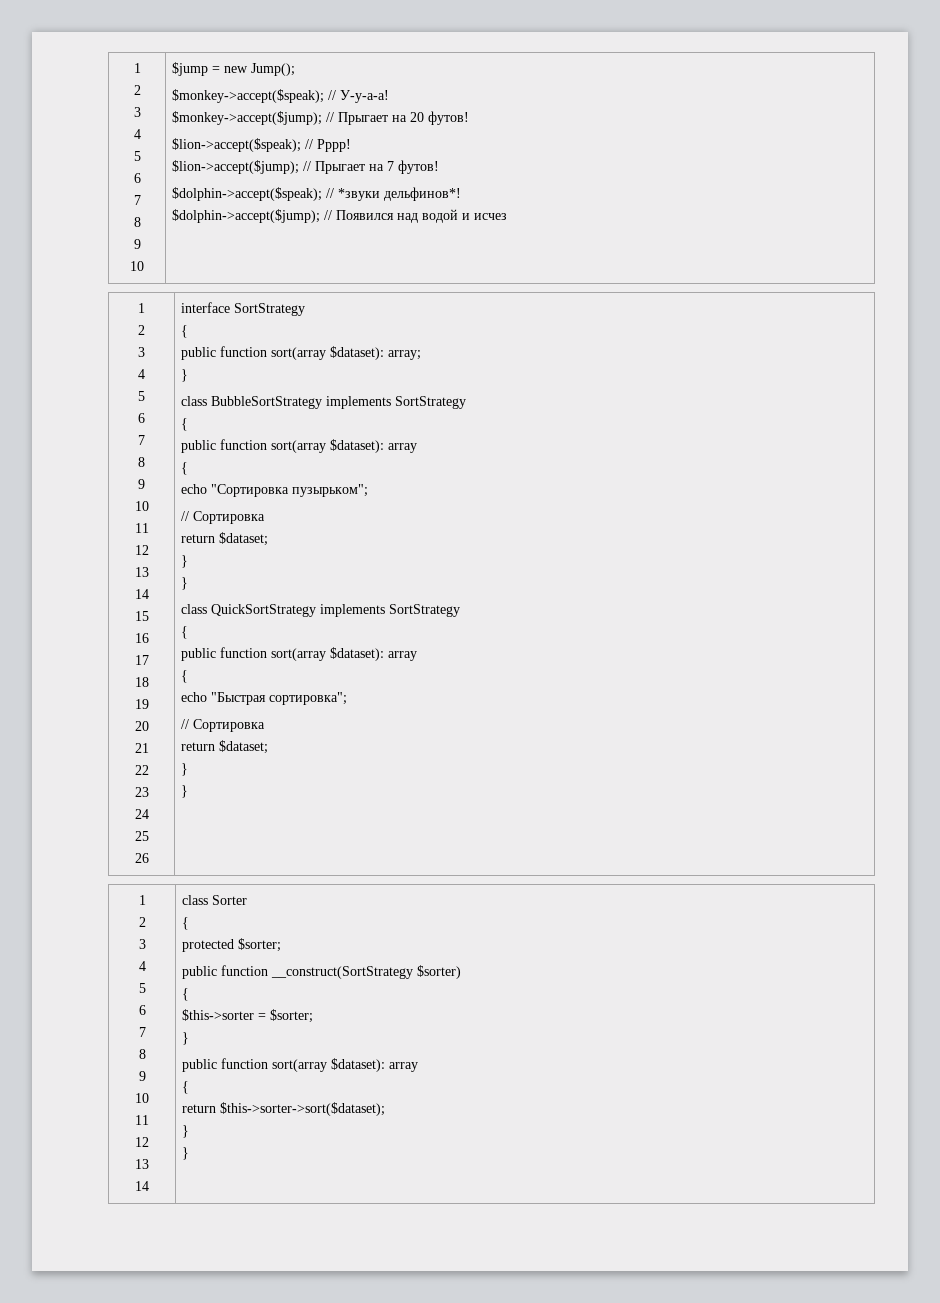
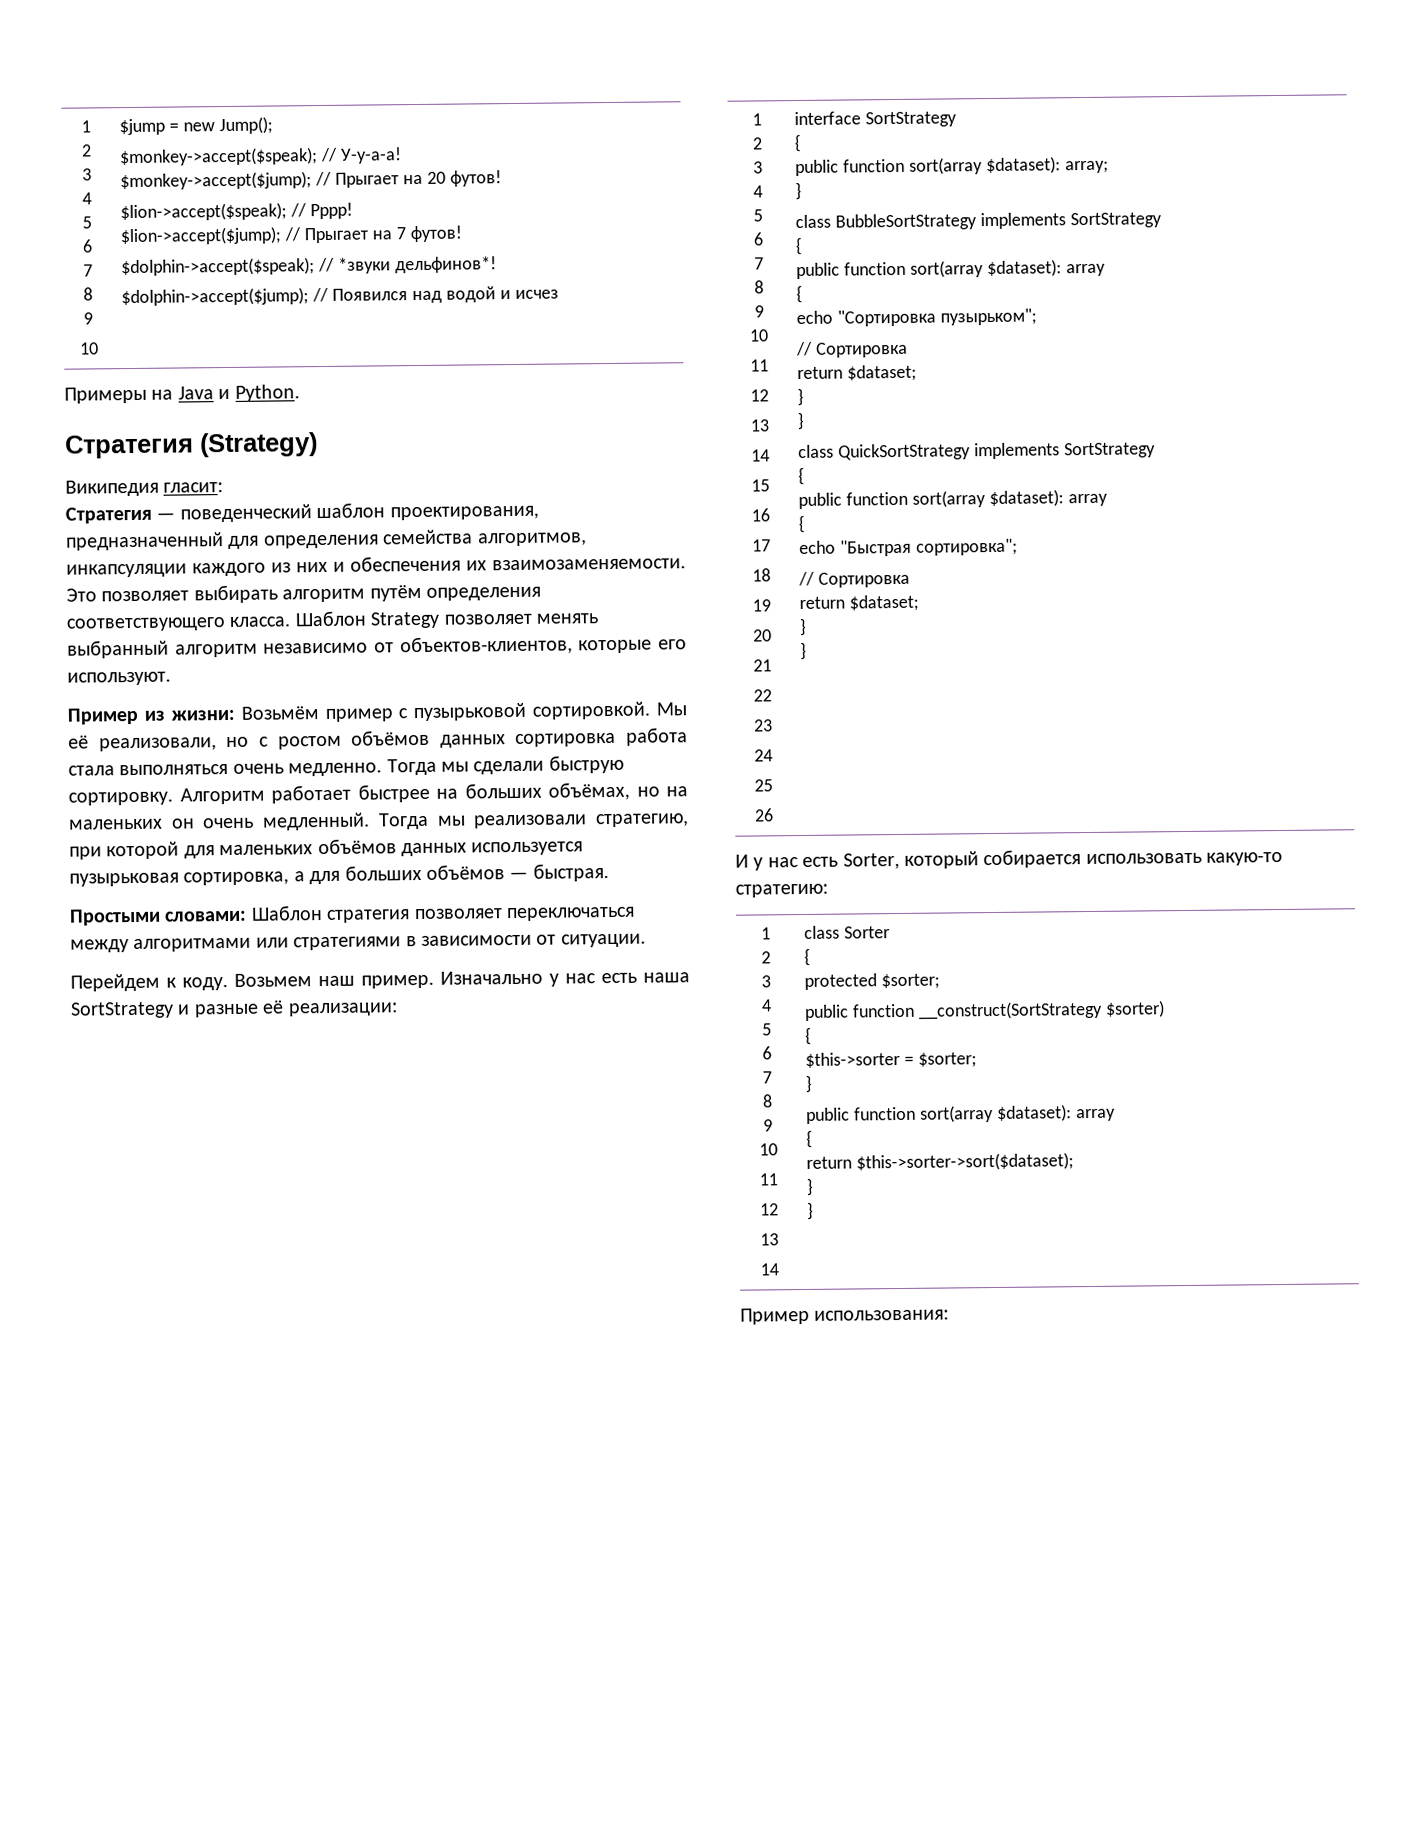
(507, 216) none -> [64,384,300,404] [64,432,318,459] [65,479,224,497] [65,502,539,524] [66,529,587,551] [66,555,686,578] [66,584,541,604] [66,610,598,632] [67,635,688,659] [67,671,171,686] [67,701,687,725] [68,727,688,752] [68,754,624,777] [68,781,688,806] [69,812,689,831] [69,838,584,860] [69,863,609,887] [69,905,635,926] [70,933,646,953] [70,970,690,992] [70,1000,398,1019] // Примеры на Java и Python. // Стратегия (Strategy) // Википедия гласит: // Стратегия — поведенческий шаблон проектирования, предназначенный для определения семейства алгоритмов, инкапсуляции каждого из них и обеспечения их взаимозаменяемости. Это позволяет выбирать алгоритм путём определения соответствующего класса. Шаблон Strategy позволяет менять выбранный алгоритм независимо от объектов-клиентов, которые его используют. // Пример из жизни: Возьмём пример с пузырьковой сортировкой. Мы её реализовали, но с ростом объёмов данных сортировка работа стала выполняться очень медленно. Тогда мы сделали быструю сортировку. Алгоритм работает быстрее на больших объёмах, но на маленьких он очень медленный. Тогда мы реализовали стратегию, при которой для маленьких объёмов данных используется пузырьковая сортировка, а для больших объёмов — быстрая. // Простыми словами: Шаблон стратегия позволяет переключаться между алгоритмами или стратегиями в зависимости от ситуации. // Перейдем к коду. Возьмем наш пример. Изначально у нас есть наша SortStrategy и разные её реализации:
(188, 791) none -> [735,849,1284,871] [735,883,828,898] // И у нас есть Sorter, который собирается использовать какую-то стратегию:
(189, 1153) none -> [740,1307,950,1325] // Пример использования:

